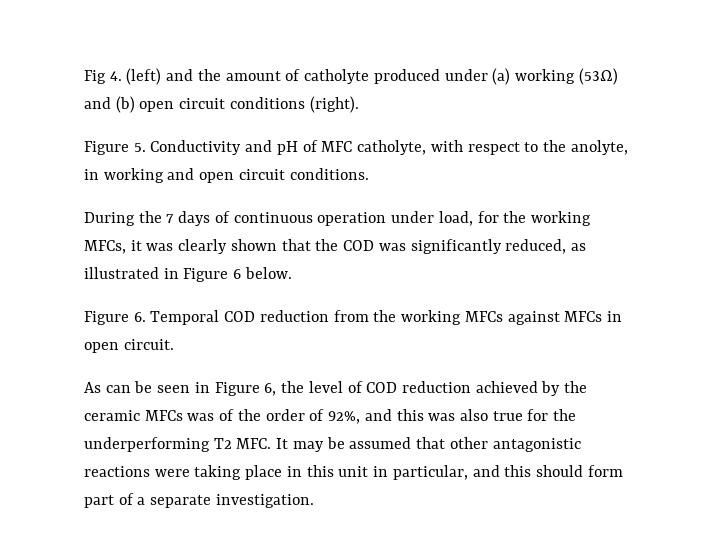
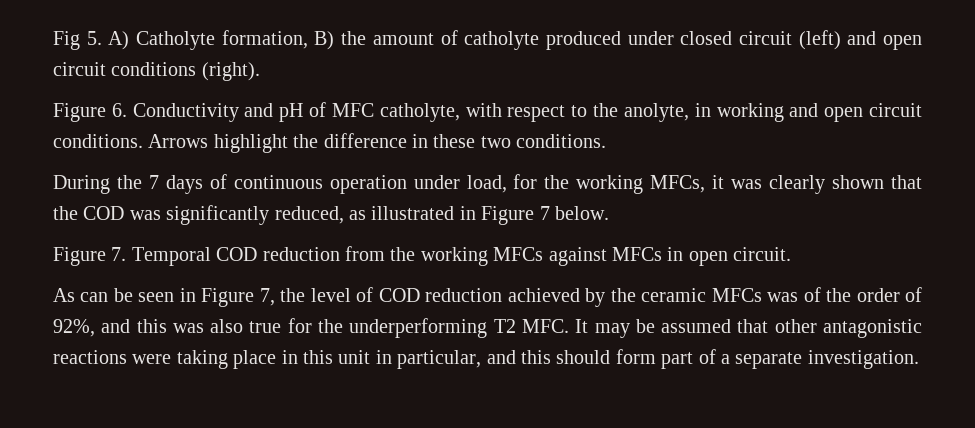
[109,68,194,85] 4. (left) and -> [86,30,335,50] 5. A) Catholyte formation, B)
[492,68,618,85] [84,96,135,113] (a) working (53Ω) and (b) -> [680,30,877,50] closed circuit (left) and
[133,143,146,152] 5. -> [111,103,127,117] 6.
(369, 174) none -> [148,133,607,153] Arrows highlight the difference in these two conditions.
[233,269,242,279] 6 -> [539,206,550,220] 7
[133,312,146,322] 6. -> [111,247,127,261] 7.
[264,383,277,396] 6, -> [259,288,275,306] 7,

